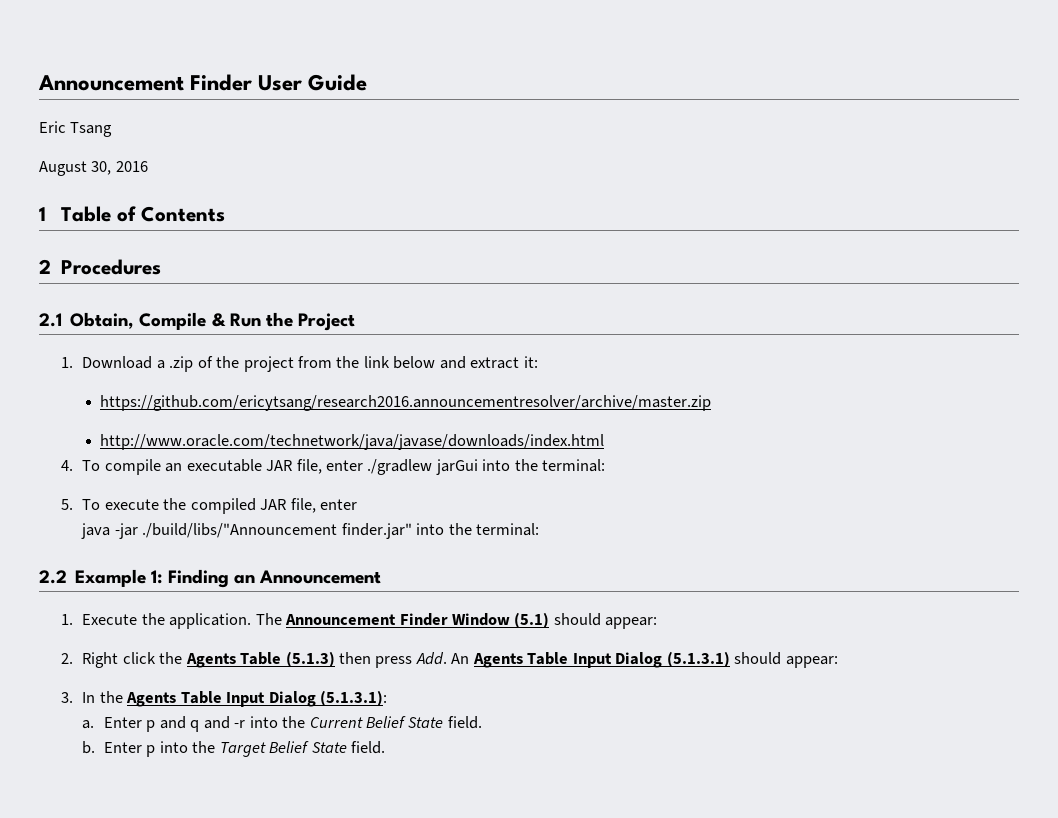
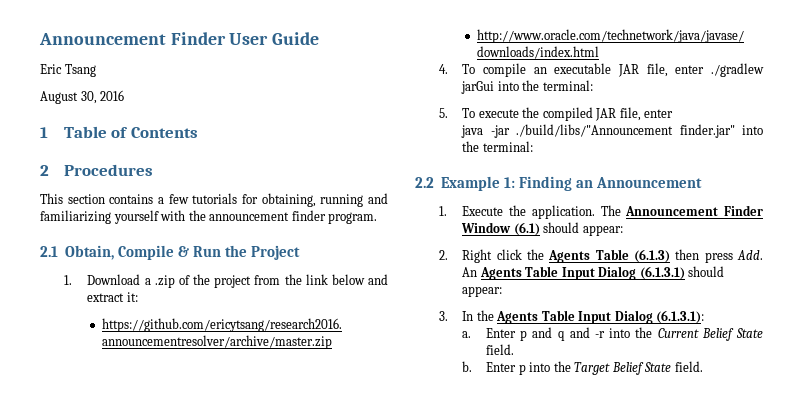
(161, 267) none -> [40,193,388,207] [40,210,378,224] // This section contains a few tutorials for obtaining, running and familiarizing yourself with the announcement finder program.
[514,612,550,628] (5.1) -> [513,222,540,236] (6.1)
[285,651,335,667] (5.1.3) -> [634,249,671,263] (6.1.3)
[666,651,730,667] (5.1.3.1) -> [639,266,685,280] (6.1.3.1)
[319,690,387,706] (5.1.3.1): -> [656,310,705,324] (6.1.3.1):

